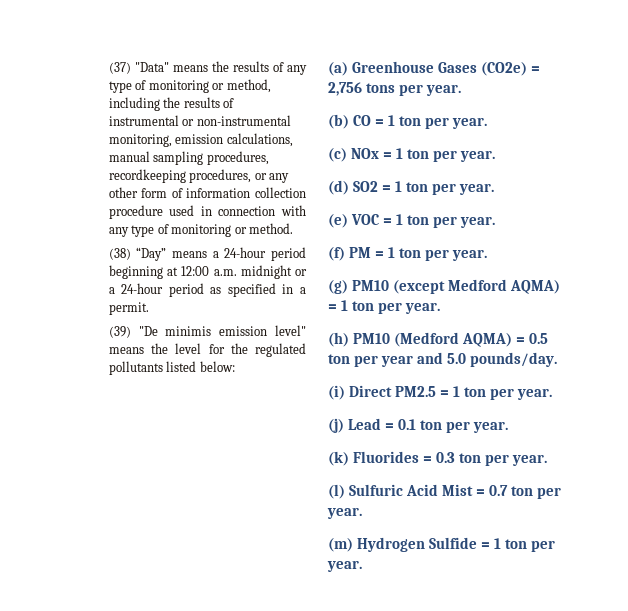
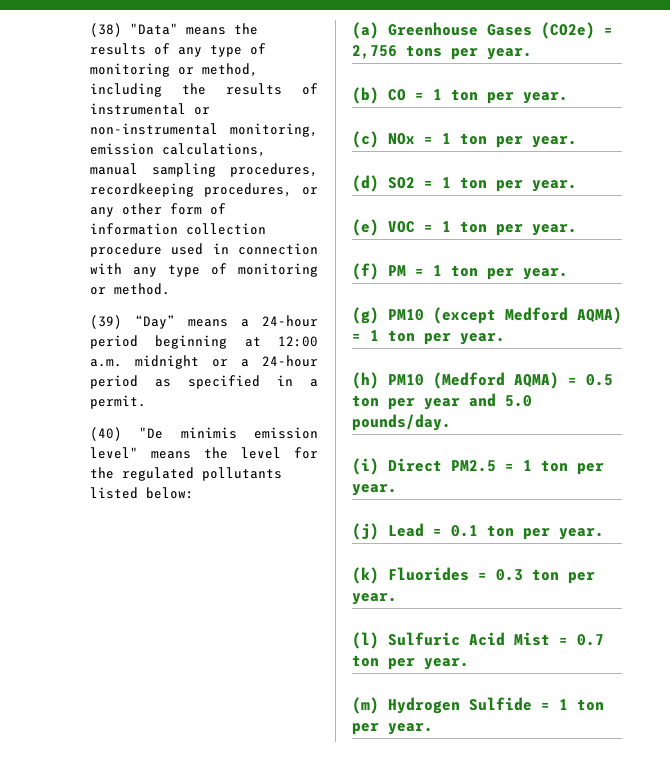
[108,62,131,74] (37) -> [90,23,123,37] (38)
[108,248,131,260] (38) -> [90,315,123,329] (39)
[108,326,131,338] (39) -> [90,427,123,441] (40)

